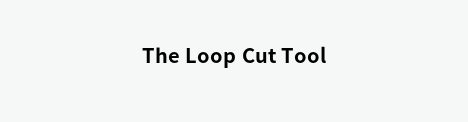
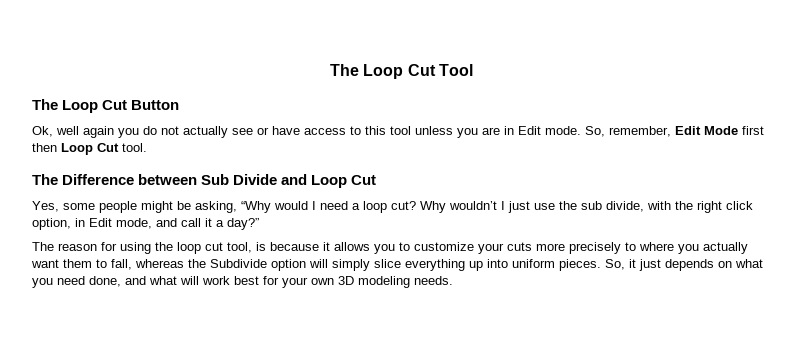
(327, 54) none -> [32,99,180,113] [32,126,764,138] [32,143,147,155] [32,174,377,188] [32,201,753,213] [32,218,259,230] [32,242,748,254] [31,259,763,271] [32,276,453,288] // The Loop Cut Button // Ok, well again you do not actually see or have access to this tool unless you are in Edit mode. So, remember, Edit Mode first then Loop Cut tool. // The Difference between Sub Divide and Loop Cut // Yes, some people might be asking, “Why would I need a loop cut? Why wouldn’t I just use the sub divide, with the right click option, in Edit mode, and call it a day?” // The reason for using the loop cut tool, is because it allows you to customize your cuts more precisely to where you actually want them to fall, whereas the Subdivide option will simply slice everything up into uniform pieces. So, it just depends on what you need done, and what will work best for your own 3D modeling needs.

